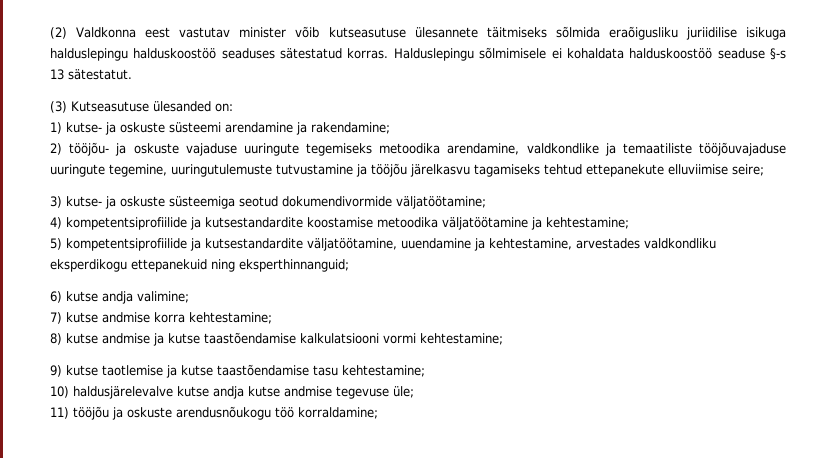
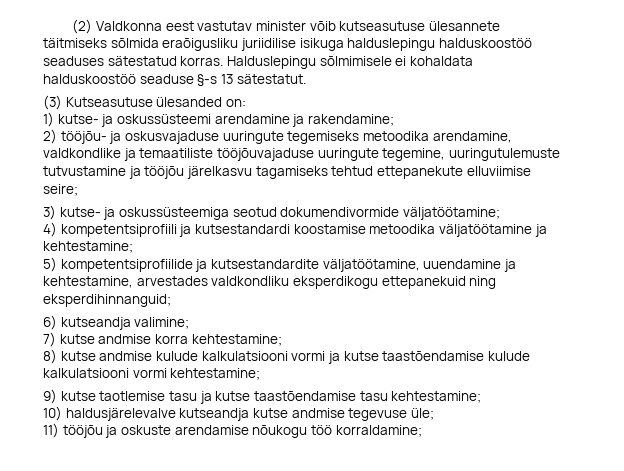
[120,122,221,133] oskuste süsteemi -> [116,114,211,124] oskussüsteemi
[133,143,237,156] oskuste vajaduse -> [124,131,219,144] oskusvajaduse
[120,196,235,209] oskuste süsteemiga -> [118,207,229,220] oskussüsteemiga
[66,217,303,230] kompetentsiprofiilide ja kutsestandardite -> [60,224,290,237] kompetentsiprofiili ja kutsestandardi
[239,259,349,272] eksperthinnanguid; -> [43,294,171,307] eksperdihinnanguid;
[66,291,133,304] kutse andja -> [60,317,131,330] kutseandja
[153,332,296,346] ja kutse taastõendamise -> [155,351,530,364] kulude kalkulatsiooni vormi ja kutse taastõendamise kulude
(163, 370) none -> [168,391,197,401] tasu
[177,386,244,399] kutse andja -> [179,408,250,421] kutseandja
[176,406,271,420] arendusnõukogu -> [174,425,308,438] arendamise nõukogu

